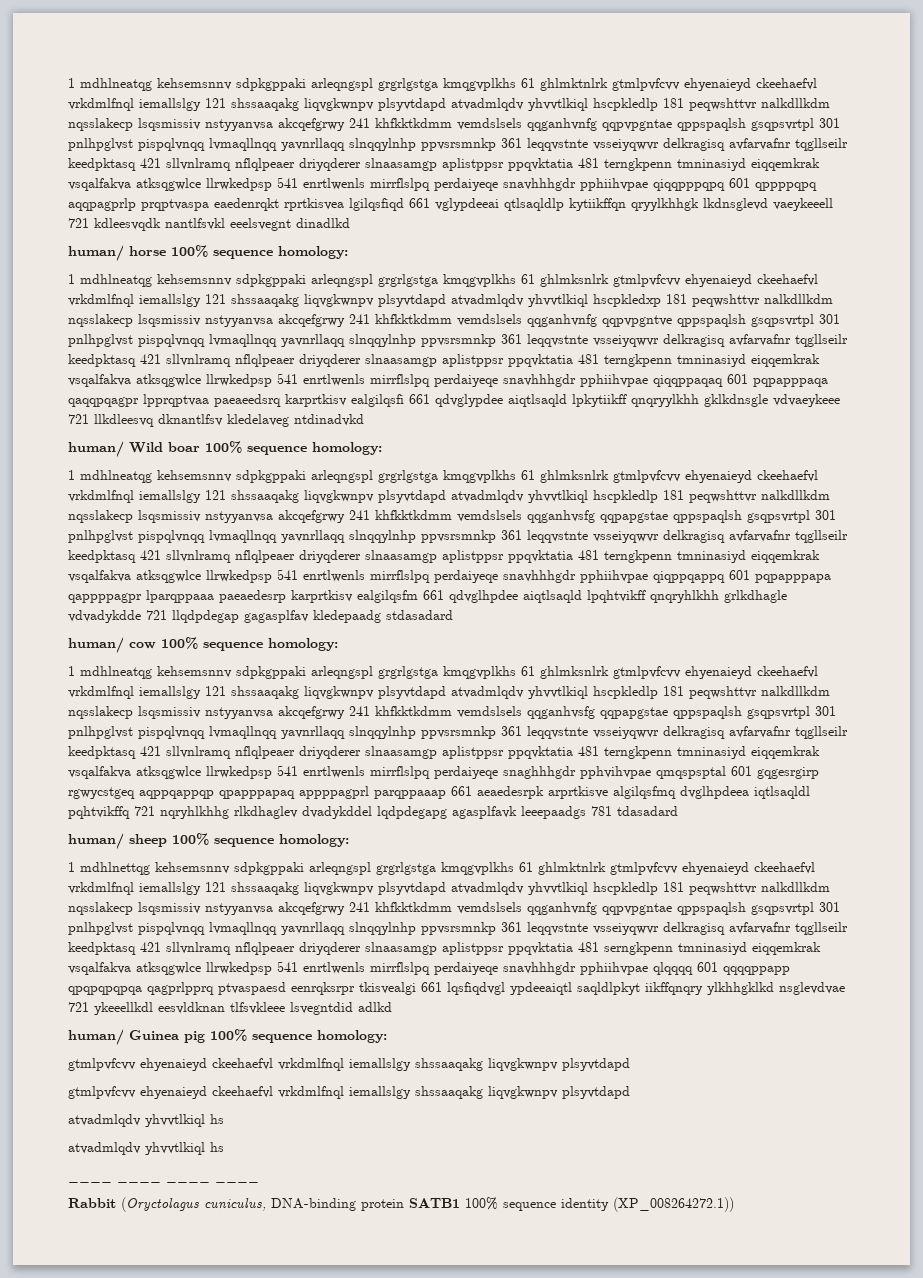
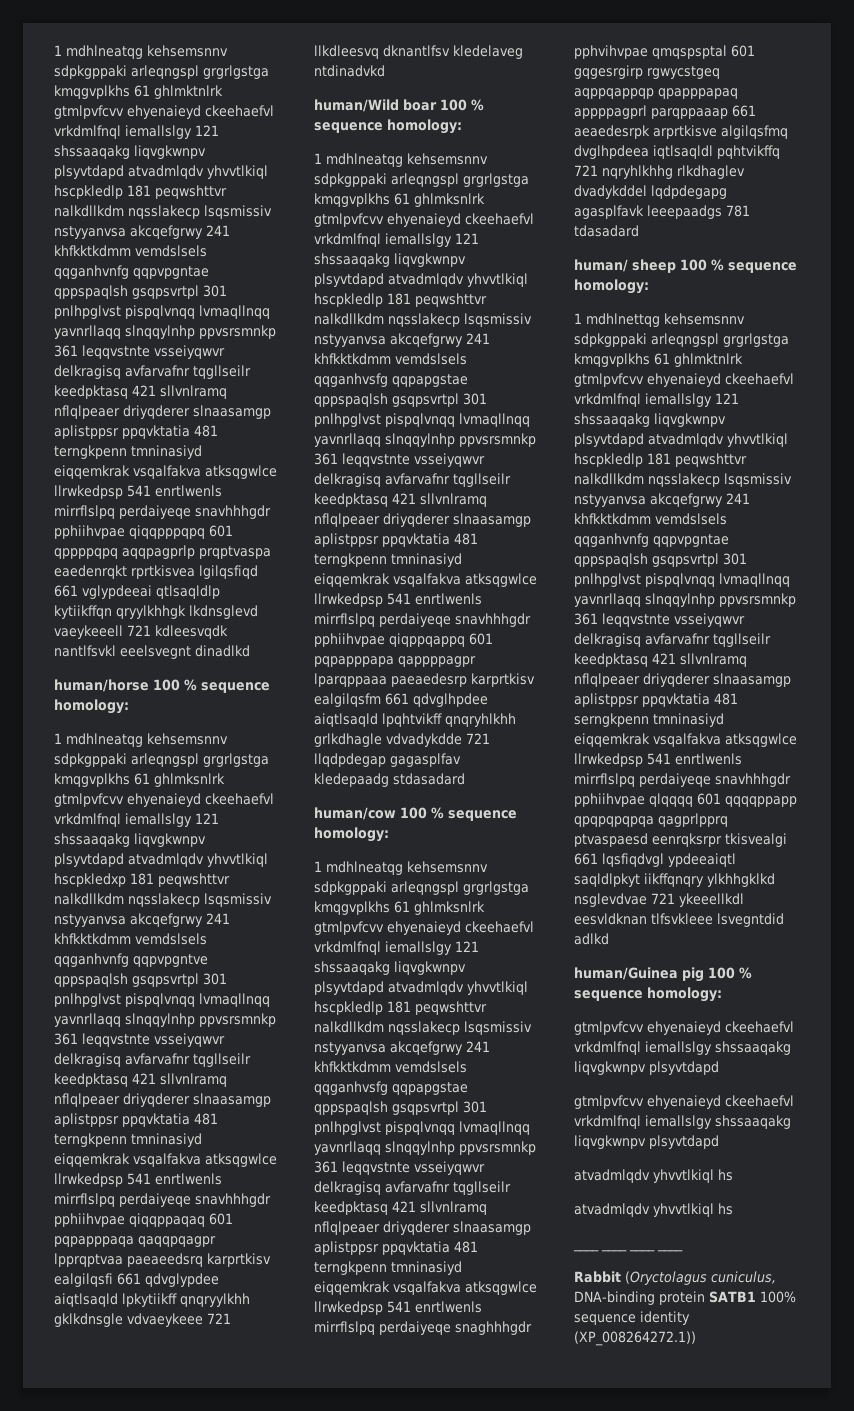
[68,245,208,261] human/ horse 100% -> [54,679,197,692] human/horse 100 %
[68,441,242,457] human/ Wild boar 100% -> [314,99,484,112] human/Wild boar 100 %
[68,637,198,653] human/ cow 100% -> [314,807,444,820] human/cow 100 %
[172,833,209,845] 100% -> [680,259,724,271] 100 %
[68,1029,247,1045] human/ Guinea pig 100% -> [574,967,752,982] human/Guinea pig 100 %

